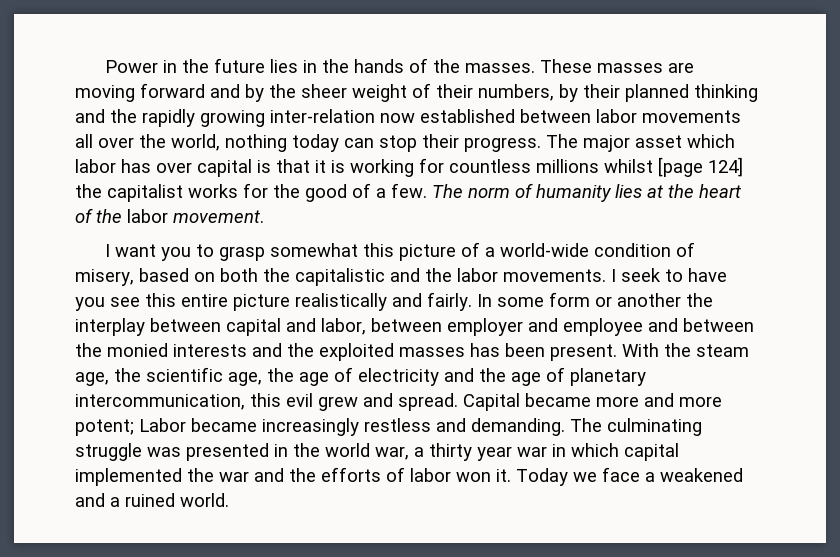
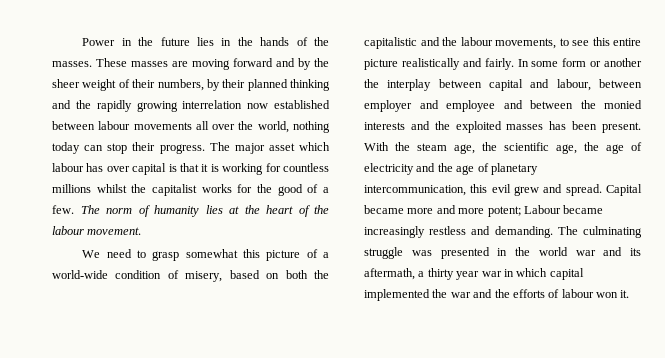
[270,109,375,123] inter-relation -> [182,100,243,109] interrelation
[596,109,637,123] labor -> [98,121,131,130] labour
[75,159,116,173] labor -> [52,163,84,172] labour
[658,157,743,177] [page 124] -> (127, 188) none
[127,209,168,223] labor -> [52,226,84,235] labour
[105,244,192,261] I want you -> [82,249,132,258] We need
[457,268,727,282] [75,297,105,311] labor movements. I seek to have you -> [460,37,569,49] labour movements, to
[321,318,366,335] labor, -> [556,79,591,91] labour,
[139,418,186,432] Labor -> [523,205,561,214] Labour
[375,446,409,460] war, -> [575,247,641,256] [364,268,415,280] war and its aftermath,
[410,468,451,482] labor -> [561,289,594,298] labour
[516,467,743,486] [75,493,229,507] Today we face a weakened and a ruined world. -> (630, 294) none

